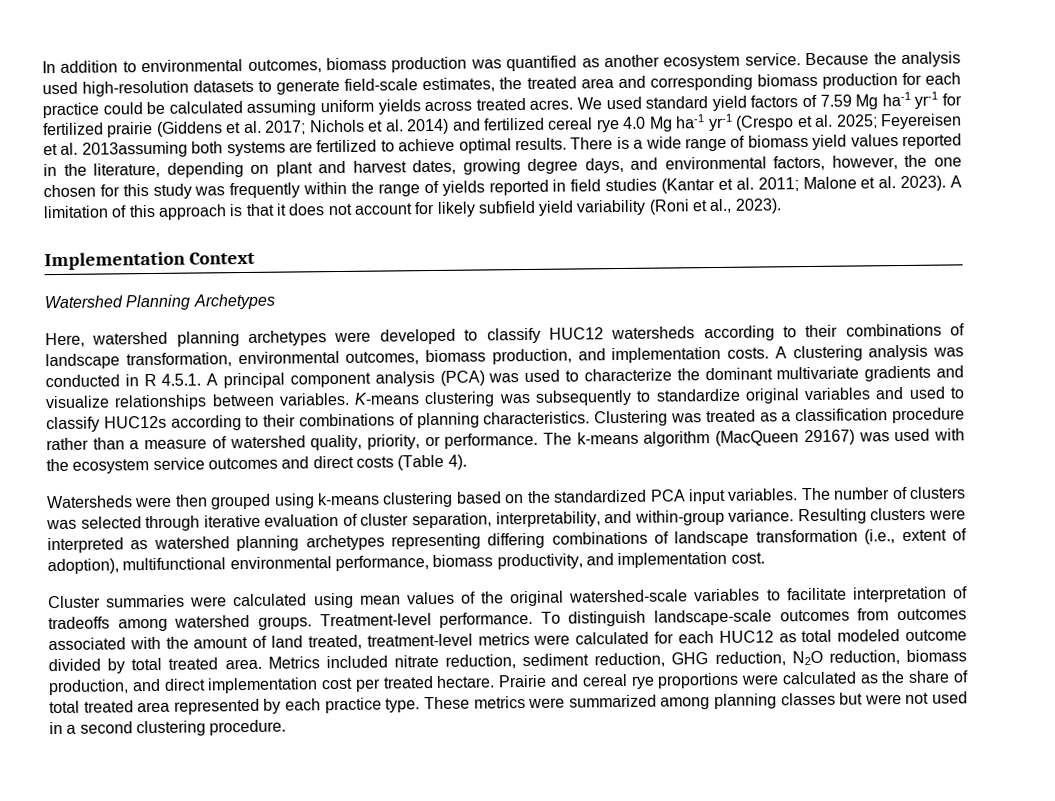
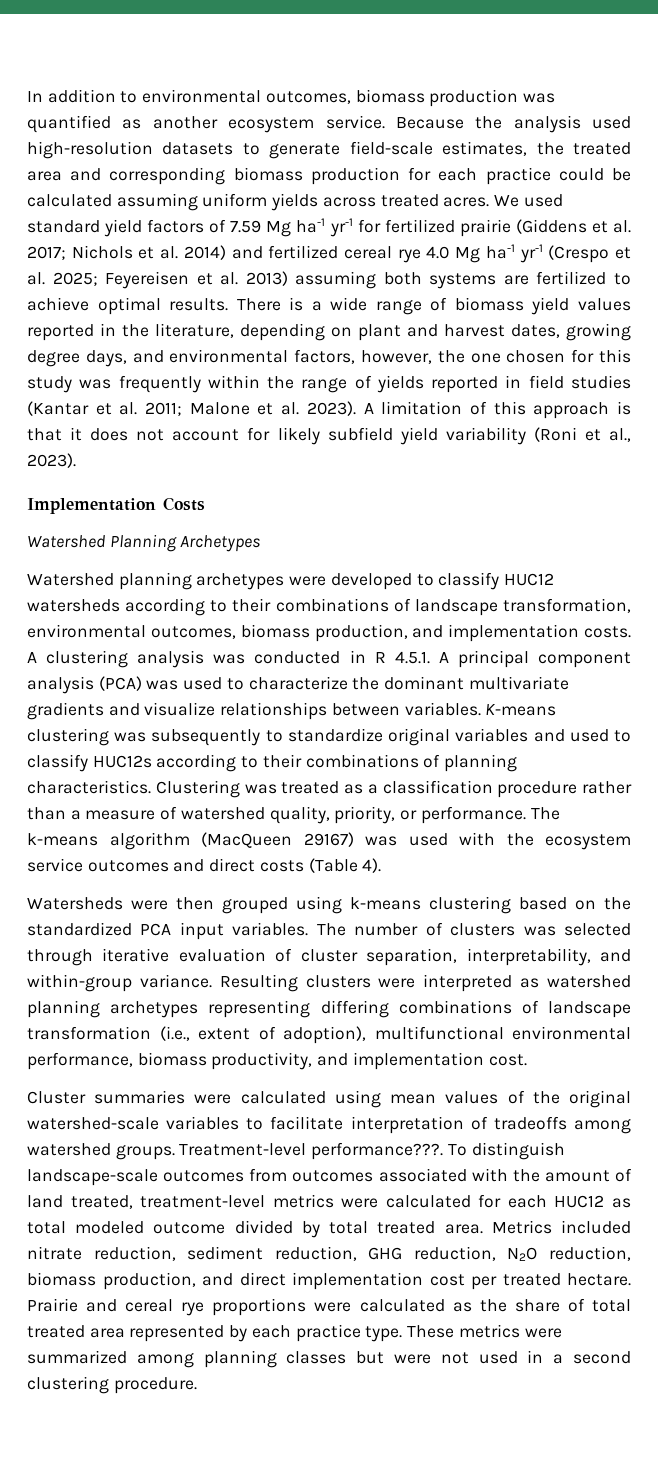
[81,141,188,158] 2013assuming -> [245,271,377,289] 2013) assuming
[189,251,256,265] Context -> [163,497,205,511] Costs
[45,331,169,348] Here, watershed -> [27,573,114,586] Watershed
[439,611,534,628] performance. -> [311,1142,444,1160] performance???.

